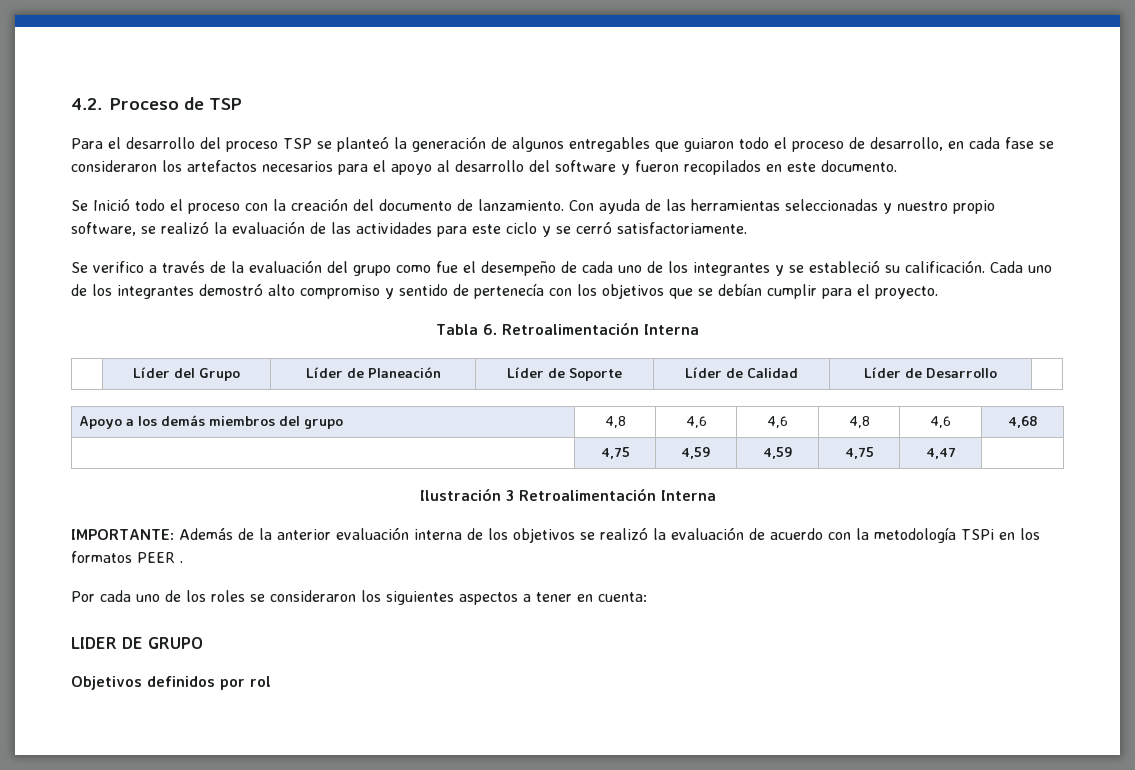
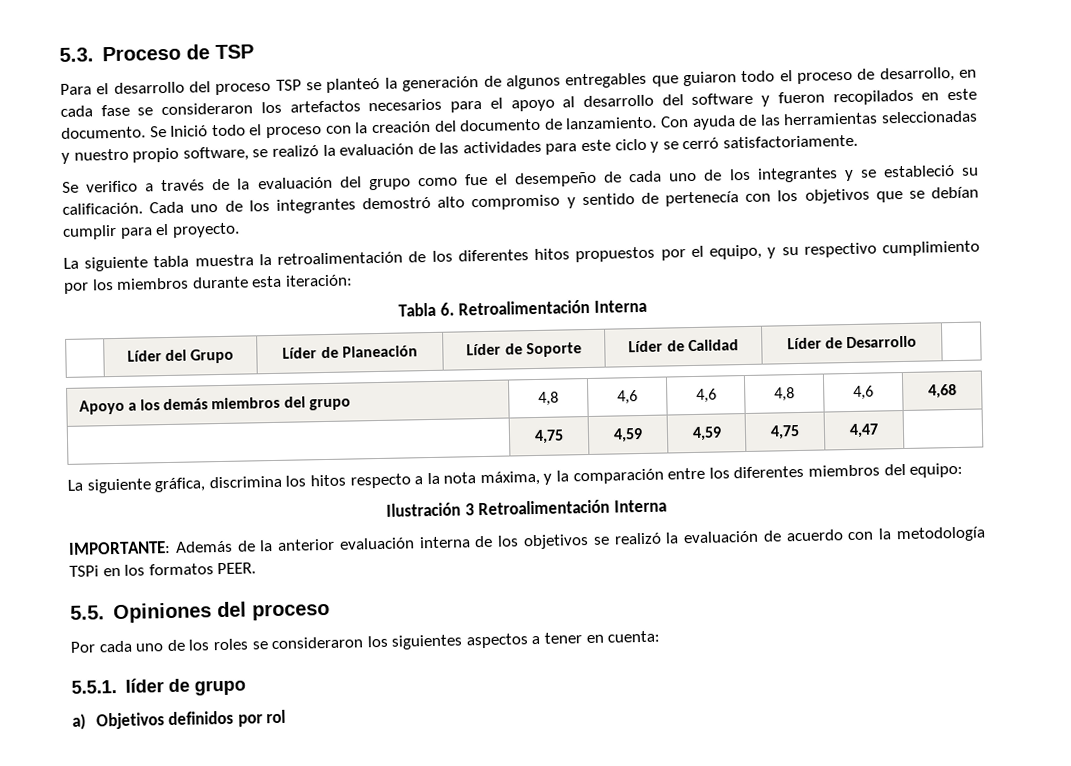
[71,98,102,110] 4.2. -> [59,47,94,62] 5.3.
(897, 166) // -> (146, 132) none
(938, 292) none -> [63,240,981,272] [64,274,353,294] // La siguiente tabla muestra la retroalimentación de los diferentes hitos propuestos por el equipo, y su respectivo cumplimiento por los miembros durante esta iteración:
(956, 453) none -> [67,462,964,494] // La siguiente gráfica, discrimina los hitos respecto a la nota máxima, y la comparación entre los diferentes miembros del equipo:
[137,552,183,563] PEER . -> [217,562,257,575] [70,601,330,624] PEER. // 5.5. Opiniones del proceso
[71,637,203,649] LIDER DE GRUPO // -> [71,678,246,696] [72,713,86,730] 5.5.1. líder de grupo // a)

